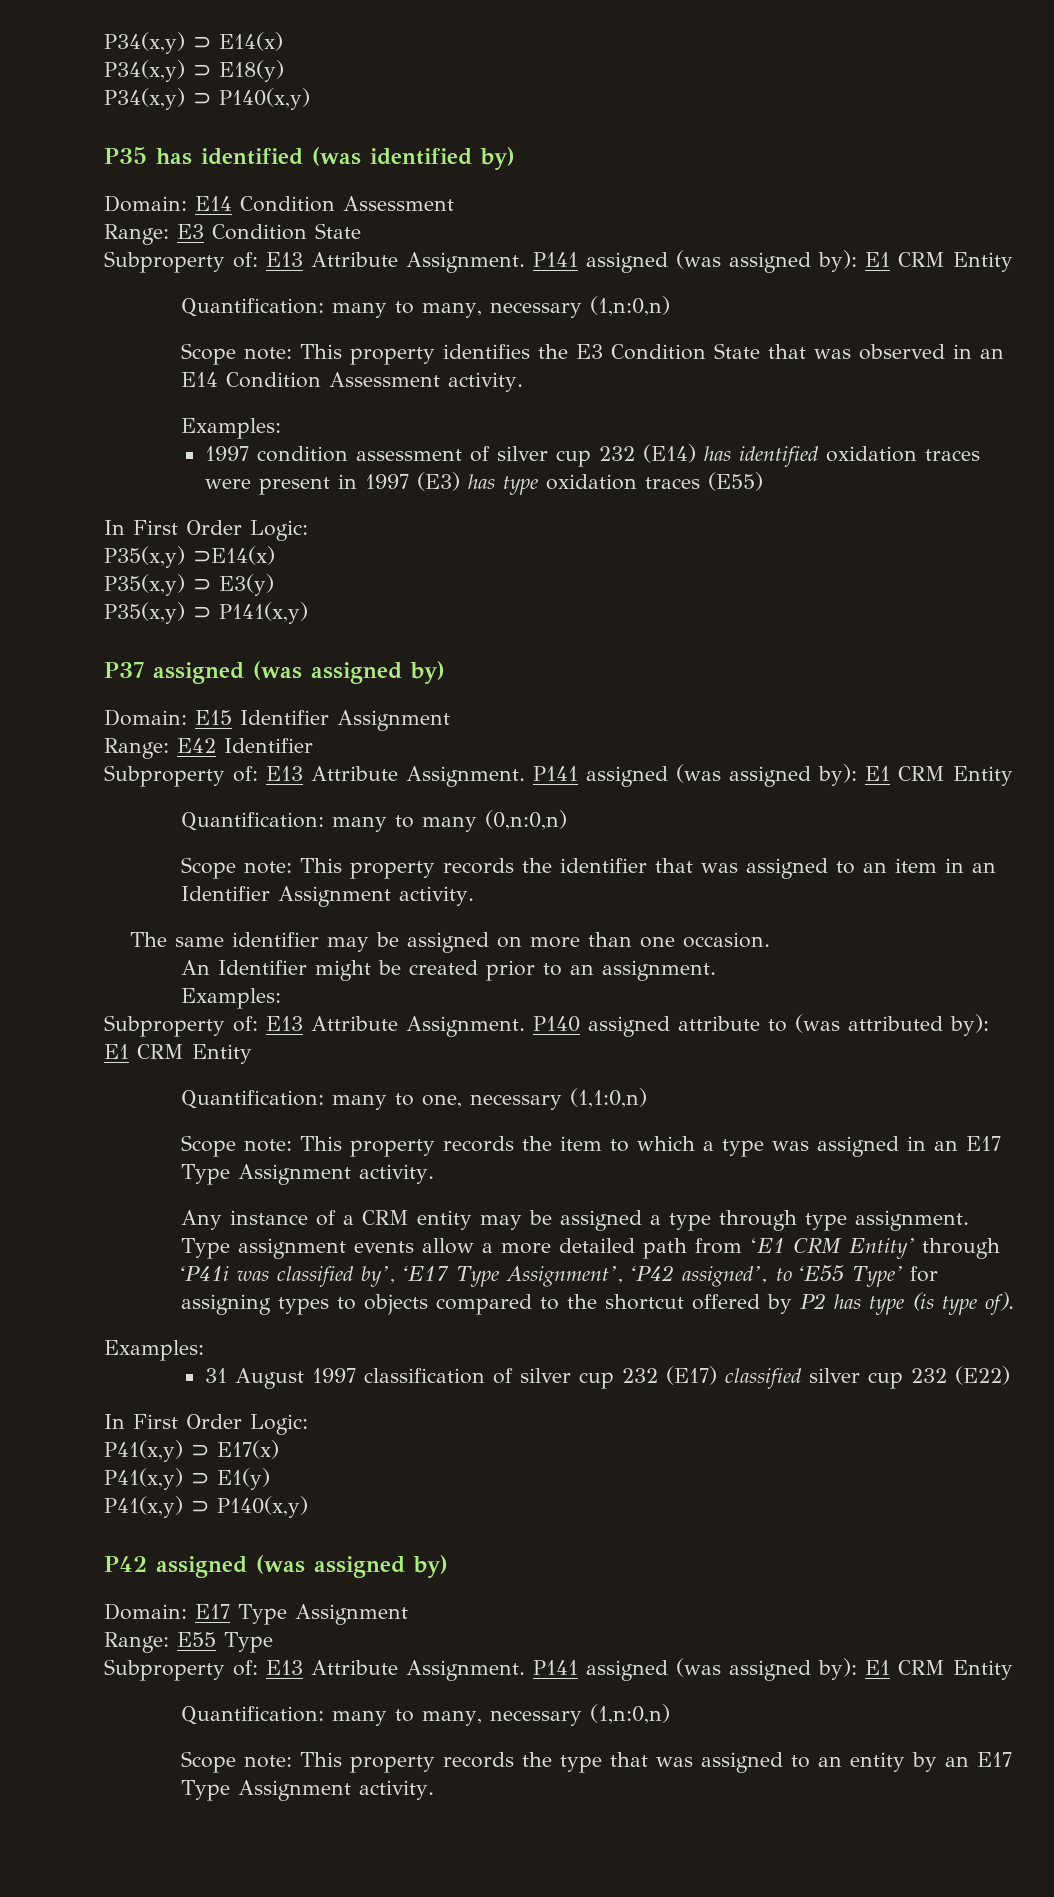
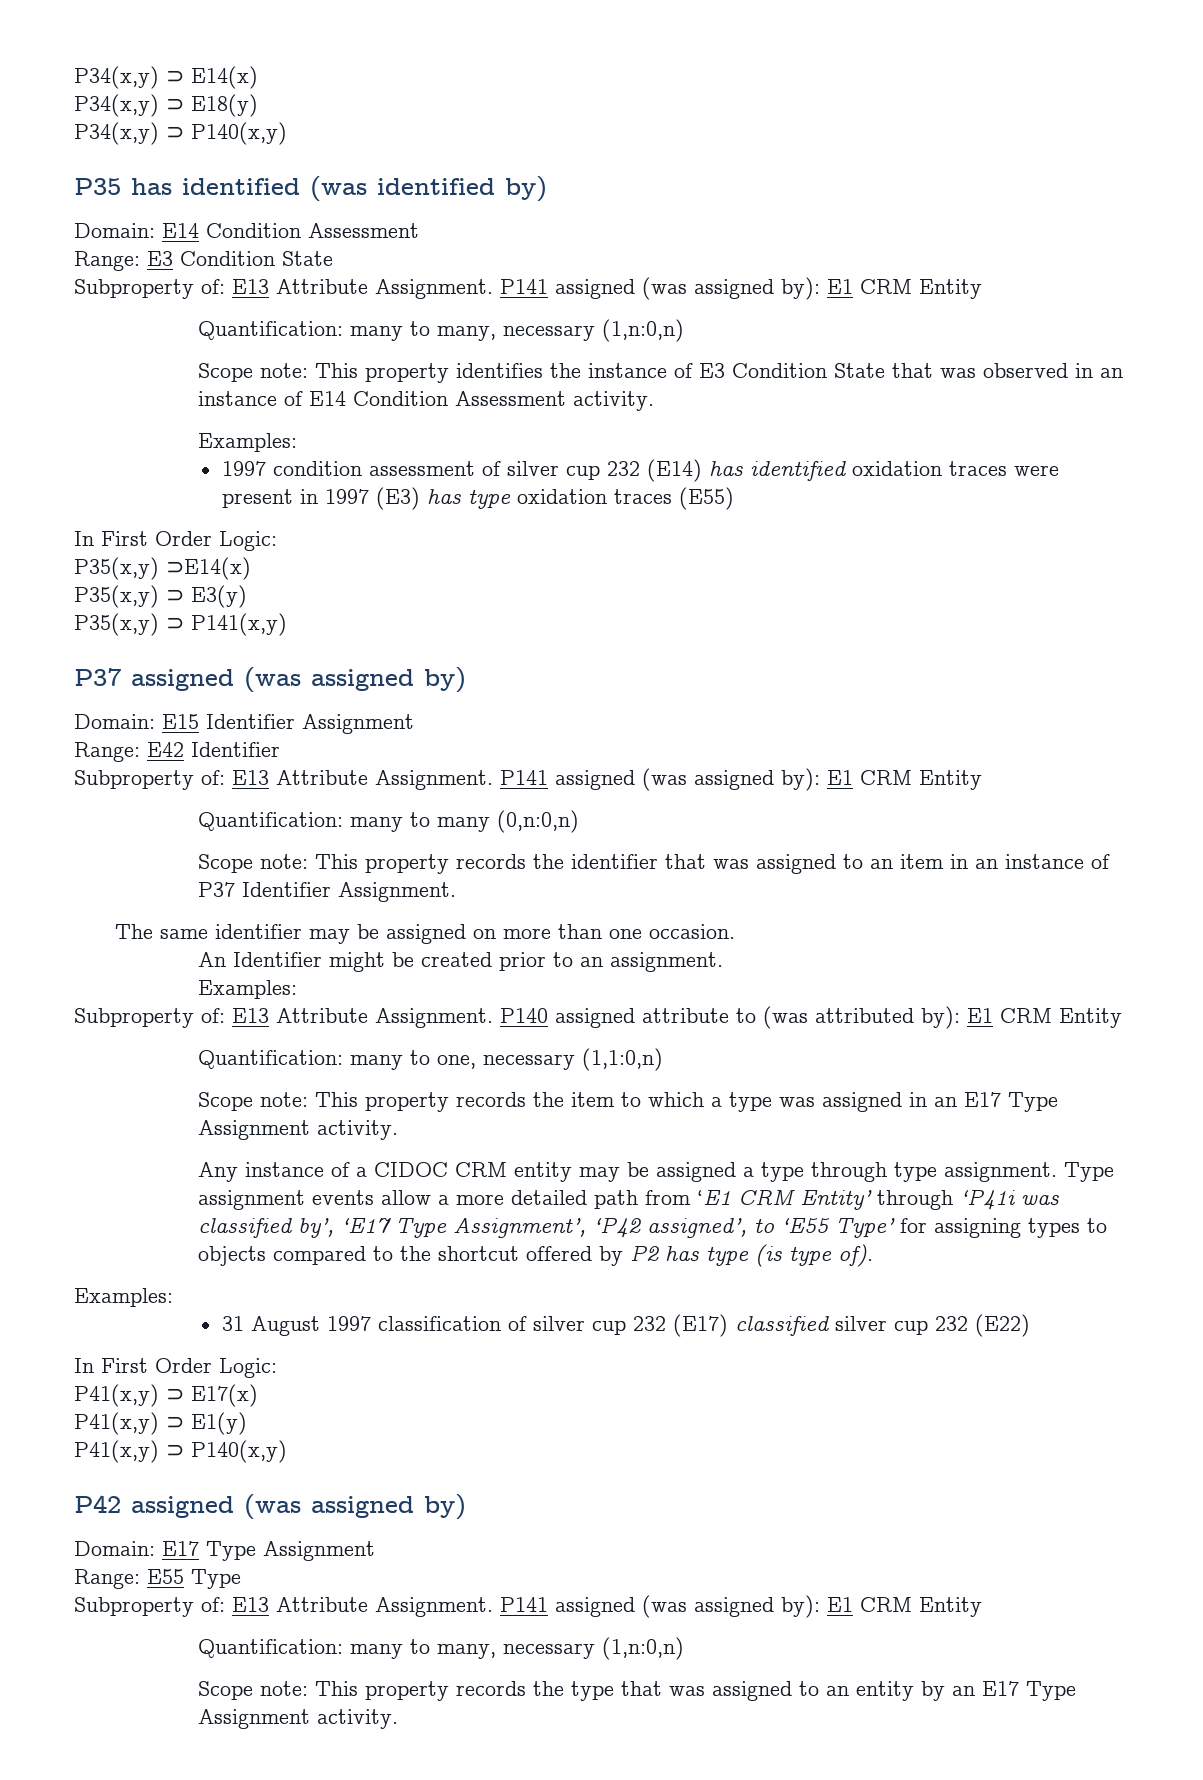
(569, 351) none -> [587,363,693,378] instance of
(1005, 353) none -> [197,391,303,406] instance of
[181,886,475,907] Identifier Assignment activity. -> [1004,854,1110,869] [197,882,456,902] instance of P37 Identifier Assignment.
(355, 1220) none -> [373,1162,448,1177] CIDOC

